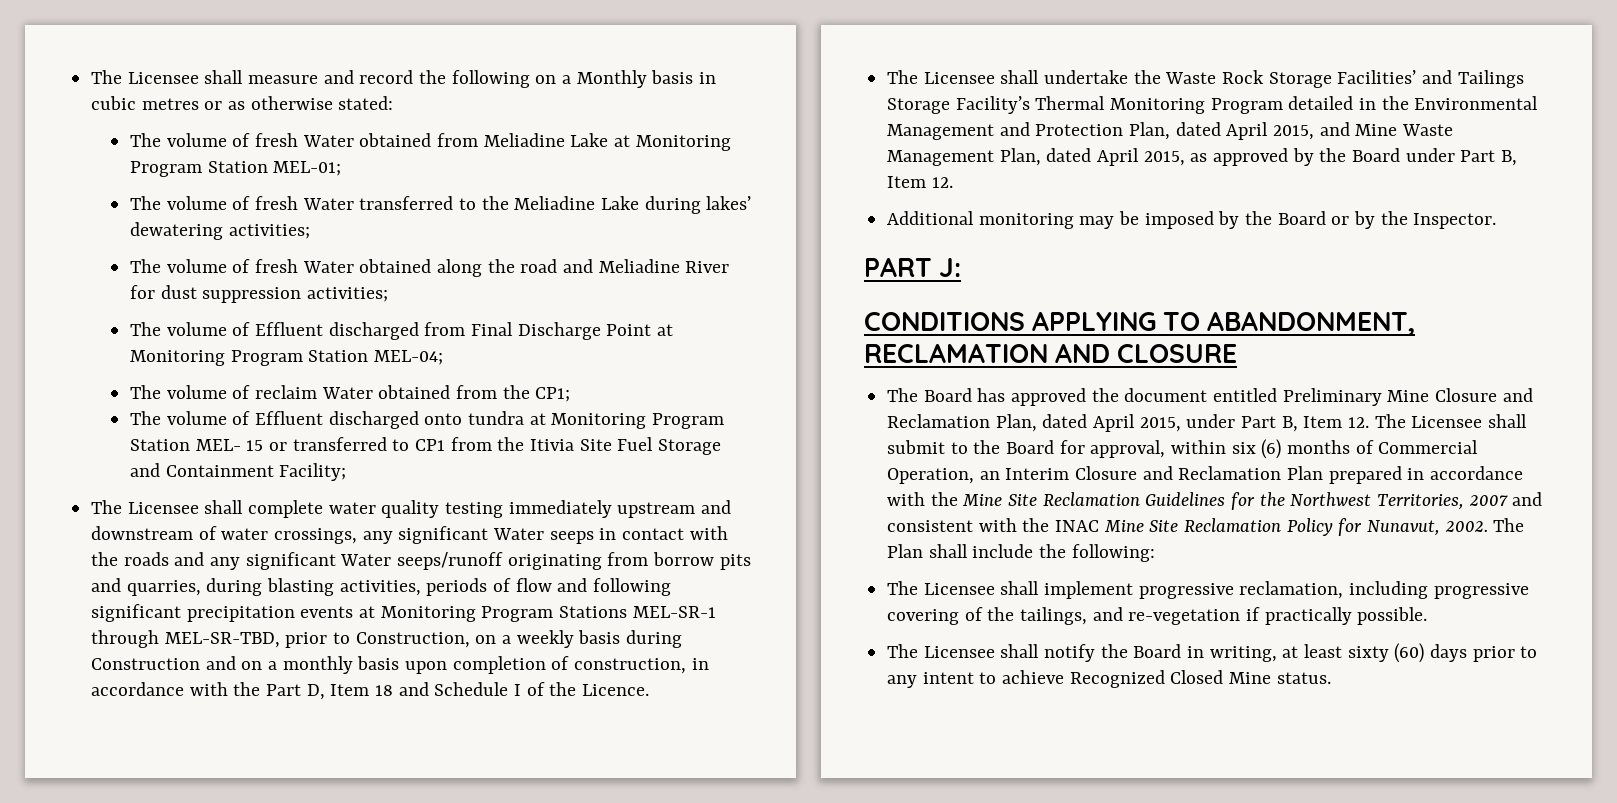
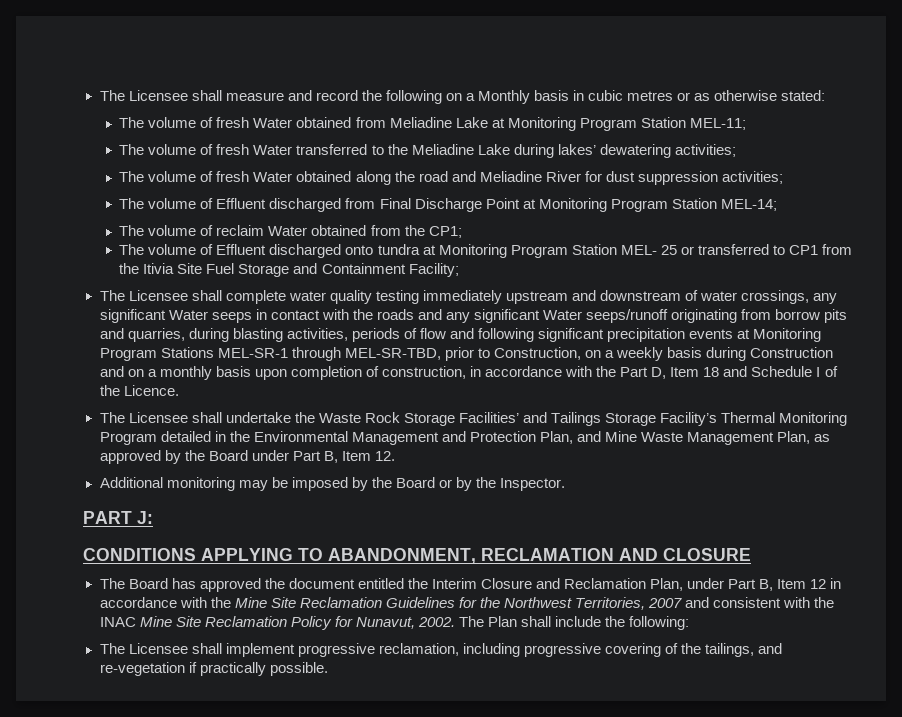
[273,161,342,176] MEL-01; -> [689,118,746,130] MEL-11;
[373,350,443,365] MEL-04; -> [720,199,777,211] MEL-14;
[246,440,264,451] 15 -> [660,245,677,255] 25
[1175,122,1315,140] dated April 2015, -> (573, 437) none
[1046,148,1185,166] dated April 2015, -> (811, 437) none
[1282,388,1430,406] Preliminary Mine -> [407,578,477,589] the Interim
[1042,414,1528,432] [887,439,1479,459] [887,466,1402,484] dated April 2015, under Part B, Item 12. The Licensee shall submit to the Board for approval, within six (6) months of Commercial Operation, an Interim Closure and Reclamation Plan prepared -> [687,578,827,591] under Part B, Item 12
[887,643,1538,663] [887,670,1331,688] // The Licensee shall notify the Board in writing, at least sixty (60) days prior to any intent to achieve Recognized Closed Mine status. -> (328, 669) none

